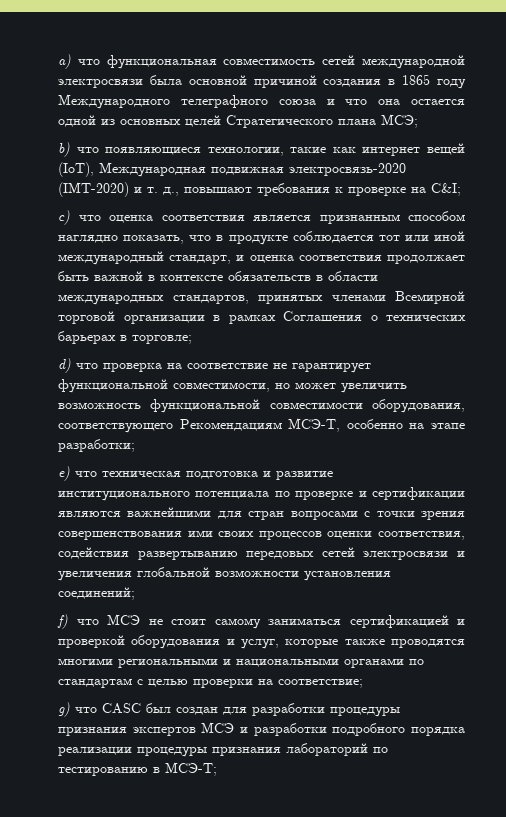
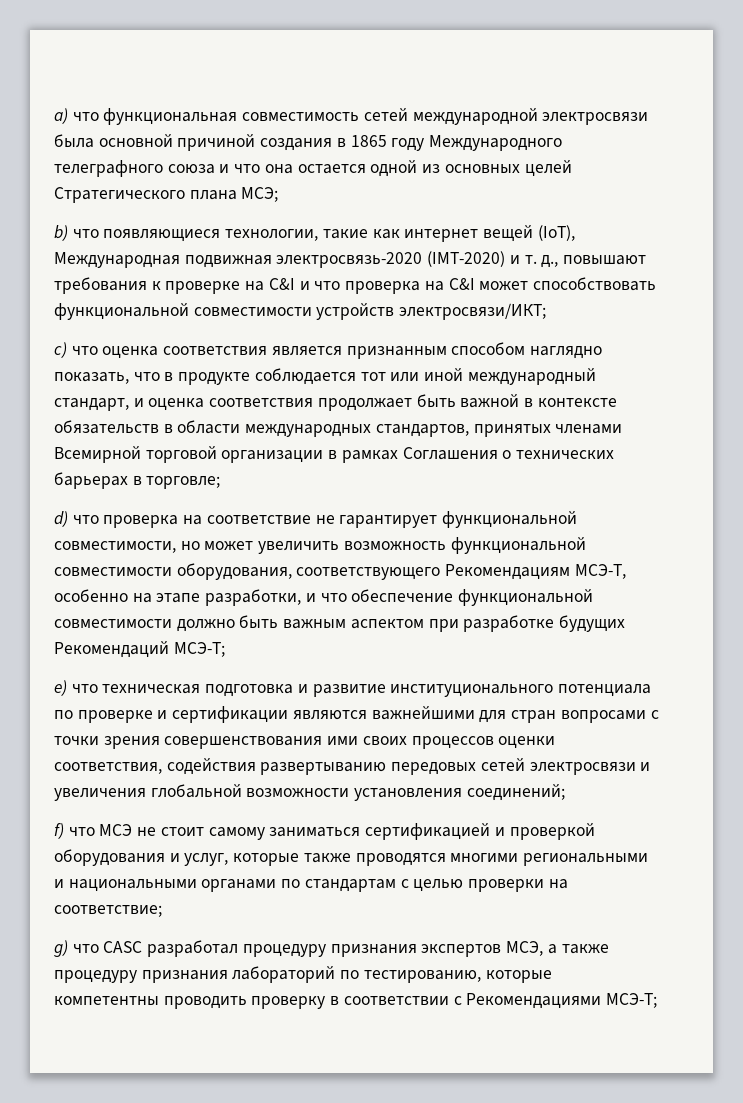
[431,183,461,196] C&I; -> [268,277,656,294] [54,303,547,320] C&I и что проверка на C&I может способствовать функциональной совместимости устройств электросвязи/ИКТ;
[58,439,135,452] разработки; -> [205,589,594,606] [54,615,626,632] [54,641,225,658] разработки, и что обеспечение функциональной совместимости должно быть важным аспектом при разработке будущих Рекомендаций МСЭ-Т;
[146,703,400,717] [58,722,465,736] [58,743,388,757] [58,767,160,776] был создан для разработки процедуры признания экспертов МСЭ и разработки подробного порядка реализации процедуры признания лабораторий по тестированию в -> [147,940,609,957] [54,966,552,983] [54,993,602,1009] разработал процедуру признания экспертов МСЭ, а также процедуру признания лабораторий по тестированию, которые компетентны проводить проверку в соответствии с Рекомендациями

